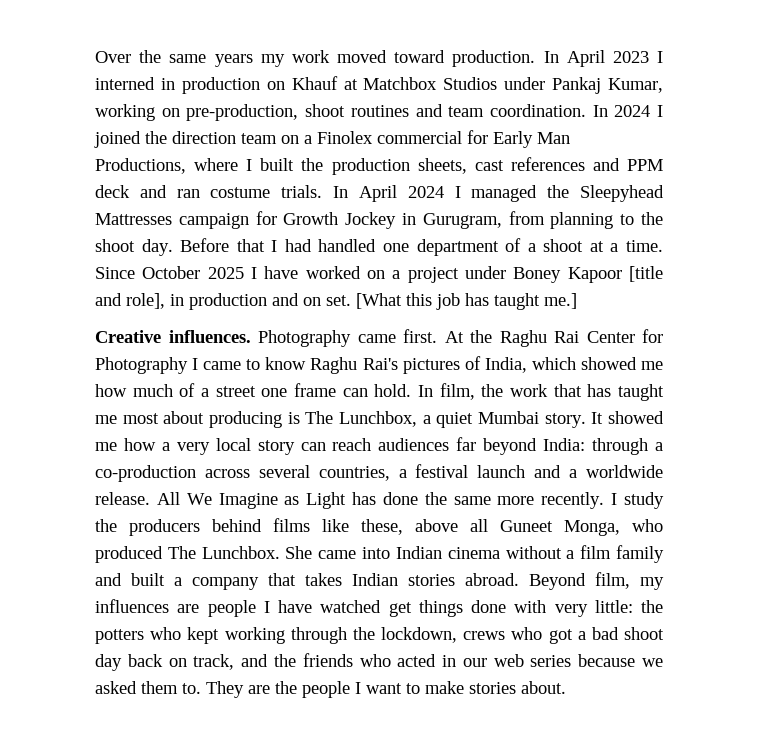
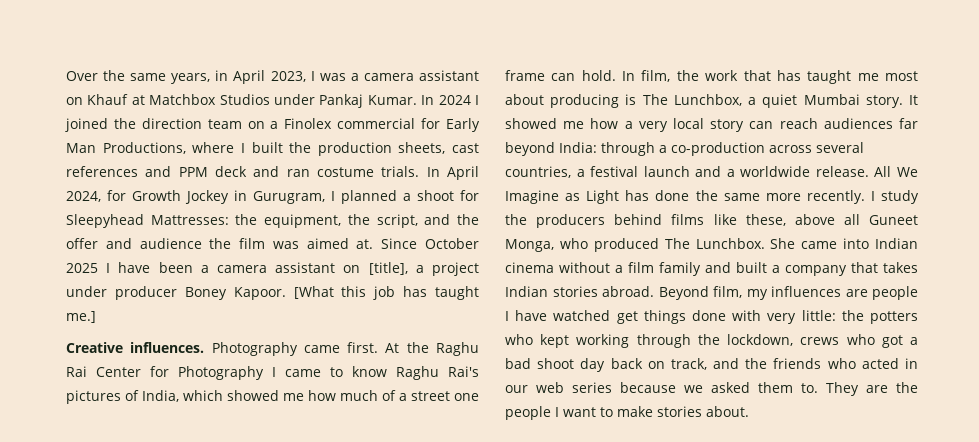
[214,50,663,67] [95,77,260,94] years my work moved toward production. In April 2023 I interned in production -> [171,70,479,84] years, in April 2023, I was a camera assistant
[607,78,663,93] [95,104,586,121] Kumar, working on pre-production, shoot routines and team coordination. -> [367,95,417,105] Kumar.
[407,185,664,202] [95,213,249,229] 2024 I managed the Sleepyhead Mattresses campaign -> [66,191,101,202] 2024,
[508,211,663,229] [95,238,663,256] from planning to the shoot day. Before that I had handled one department of a shoot at a time. -> [331,190,479,204] [66,214,480,228] [66,238,374,249] I planned a shoot for Sleepyhead Mattresses: the equipment, the script, and the offer and audience the film was aimed at.
[305,266,663,283] [95,293,351,310] worked on a project under Boney Kapoor [title and role], in production and on set. -> [158,262,479,276] [66,286,286,300] been a camera assistant on [title], a project under producer Boney Kapoor.

